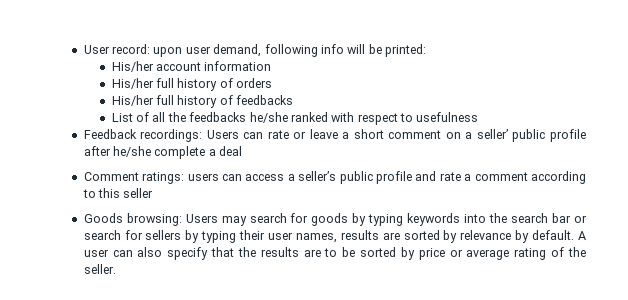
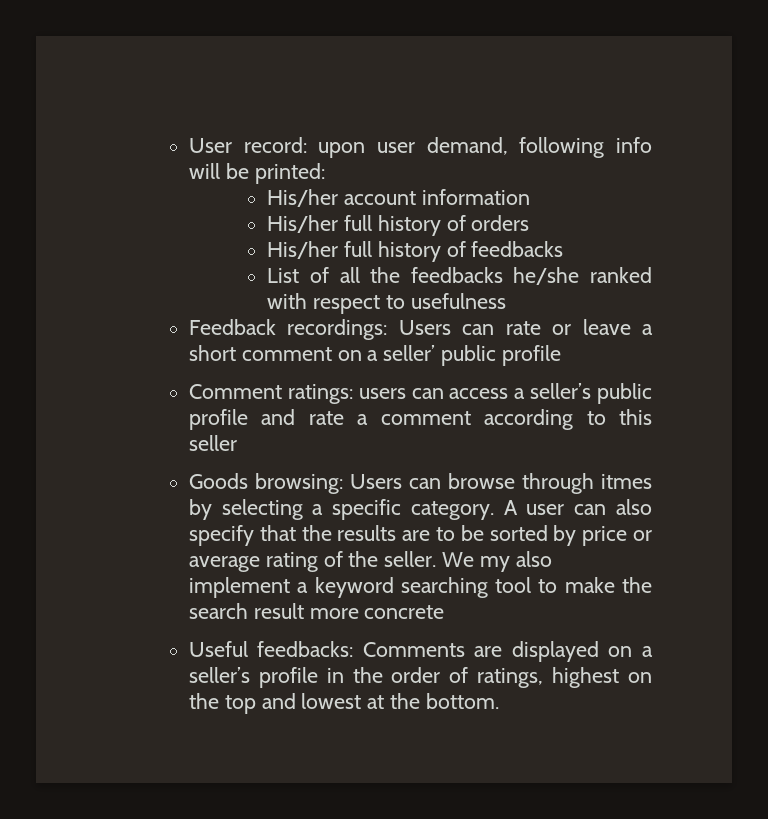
[83,146,243,159] after he/she complete a deal -> (561, 355) none
[221,213,587,226] [83,230,575,243] may search for goods by typing keywords into the search bar or search for sellers by typing their user names, results are sorted by relevance by default. -> [408,473,652,494] [188,499,494,520] can browse through itmes by selecting a specific category.
(116, 269) none -> [441,551,552,572] [188,577,652,598] [188,603,445,619] [188,641,653,662] [188,667,652,688] [188,693,499,714] We my also implement a keyword searching tool to make the search result more concrete // Useful feedbacks: Comments are displayed on a seller’s profile in the order of ratings, highest on the top and lowest at the bottom.

